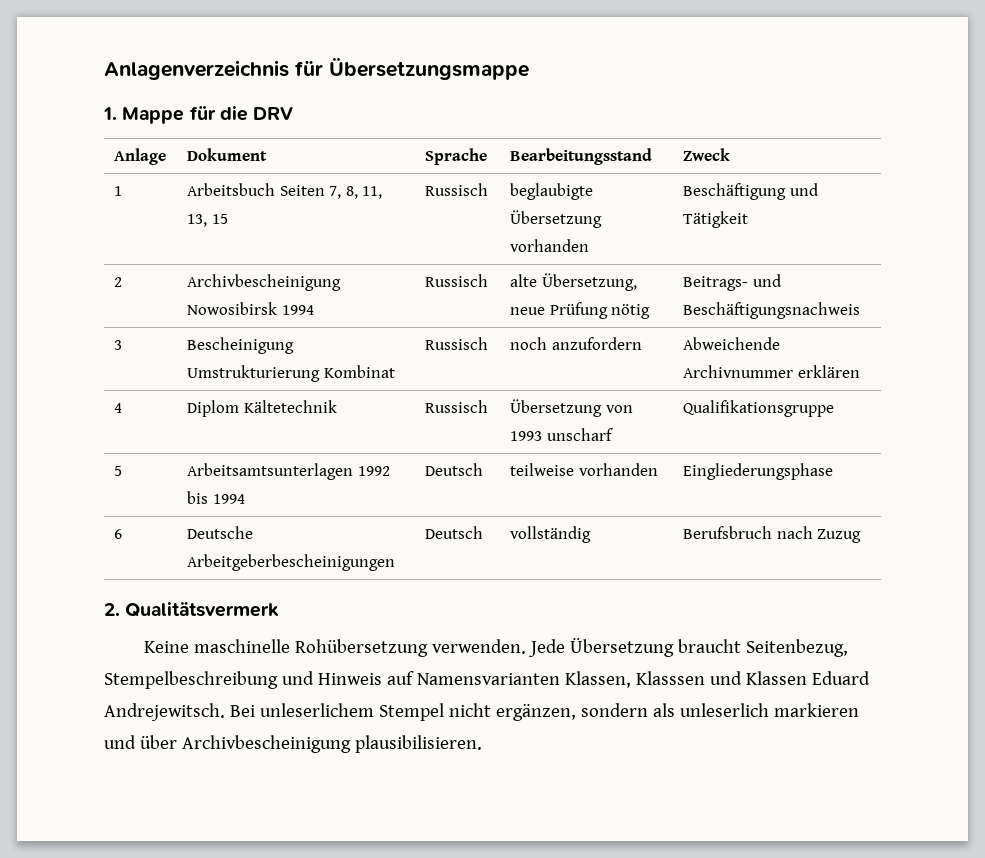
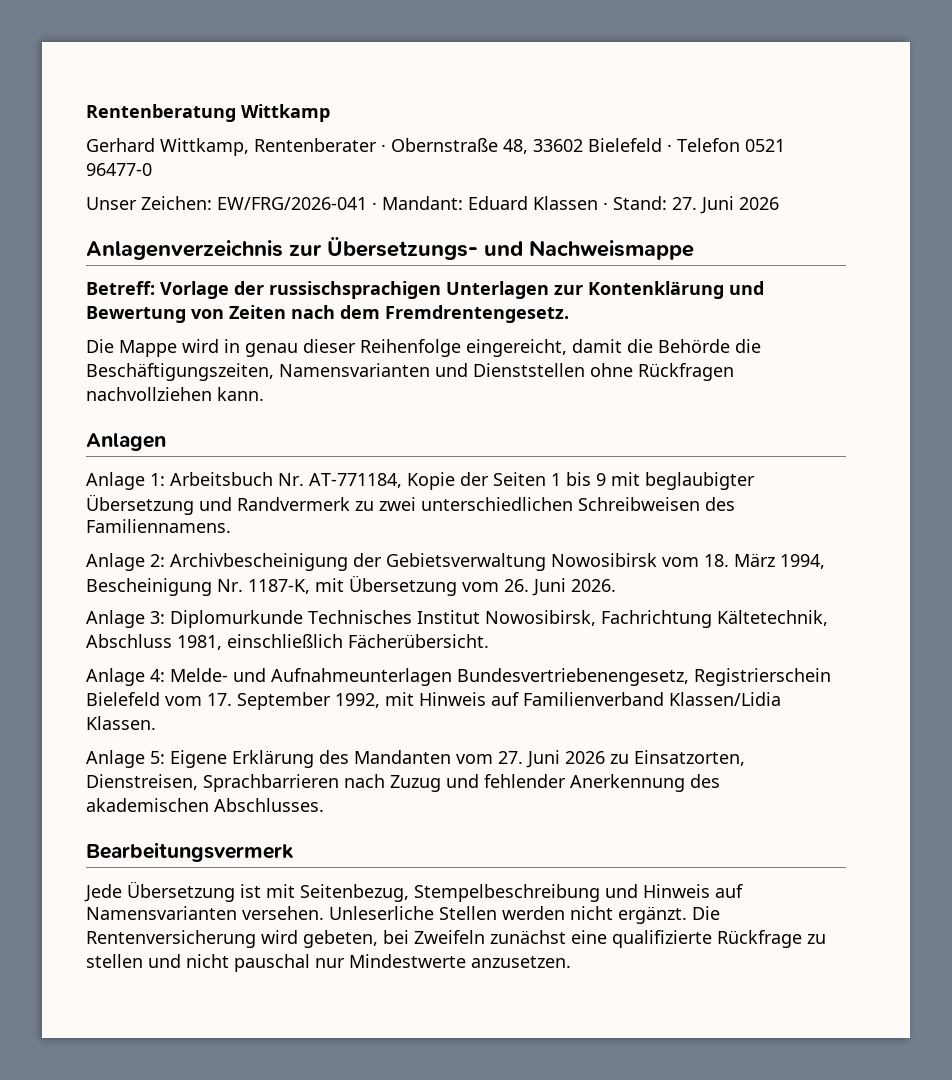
[104,58,529,80] [103,106,294,124] [114,148,167,165] [187,148,268,161] [425,148,488,165] [510,148,653,165] [683,148,731,161] [114,186,123,196] [187,183,383,199] [187,214,228,227] [425,183,489,196] [510,183,594,200] [510,210,603,228] [510,239,590,252] [683,183,818,200] [683,211,749,228] [114,277,123,287] [187,274,342,291] [187,302,314,315] [425,274,489,287] [510,273,637,291] [510,302,651,319] [683,274,781,291] [683,302,861,319] [114,340,123,350] [187,337,295,354] [187,365,395,382] [425,337,489,350] [510,337,642,350] [683,337,781,350] [683,365,860,378] [114,403,123,413] [187,400,337,417] [425,400,489,413] [510,399,633,417] [510,428,613,441] [683,400,835,417] [114,466,123,476] [187,463,390,480] [187,491,245,504] [425,463,484,476] [510,463,658,476] [683,463,834,480] [114,529,123,539] [187,526,254,539] [187,554,396,571] [425,526,484,539] [510,526,592,543] [683,526,862,543] [104,602,280,617] [144,638,742,657] Anlagenverzeichnis für Übersetzungsmappe // 1. Mappe für die DRV // Anlage | Dokument | Sprache | Bearbeitungsstand | Zweck // 1 | Arbeitsbuch Seiten 7, 8, 11, 13, 15 | Russisch | beglaubigte Übersetzung vorhanden | Beschäftigung und Tätigkeit // 2 | Archivbescheinigung Nowosibirsk 1994 | Russisch | alte Übersetzung, neue Prüfung nötig | Beitrags- und Beschäftigungsnachweis // 3 | Bescheinigung Umstrukturierung Kombinat | Russisch | noch anzufordern | Abweichende Archivnummer erklären // 4 | Diplom Kältetechnik | Russisch | Übersetzung von 1993 unscharf | Qualifikationsgruppe // 5 | Arbeitsamtsunterlagen 1992 bis 1994 | Deutsch | teilweise vorhanden | Eingliederungsphase // 6 | Deutsche Arbeitgeberbescheinigungen | Deutsch | vollständig | Berufsbruch nach Zuzug // 2. Qualitätsvermerk // Keine maschinelle Rohübersetzung verwenden. Jede Übersetzung braucht -> [86,104,330,122] [86,138,785,156] [86,163,152,176] [86,196,779,214] [86,237,694,260] [86,281,764,299] [86,305,569,323] [86,339,761,357] [86,363,734,381] [86,387,264,401] [86,433,166,451] [86,472,755,490] [86,494,735,515] [86,519,231,533] [86,553,825,571] [86,575,616,596] [86,610,828,628] [86,634,489,650] [86,668,831,686] [86,692,781,710] [86,716,156,730] [86,750,745,768] [86,774,720,792] [86,798,324,812] [86,842,294,862] [84,881,295,902] Rentenberatung Wittkamp // Gerhard Wittkamp, Rentenberater · Obernstraße 48, 33602 Bielefeld · Telefon 0521 96477-0 // Unser Zeichen: EW/FRG/2026-041 · Mandant: Eduard Klassen · Stand: 27. Juni 2026 // Anlagenverzeichnis zur Übersetzungs- und Nachweismappe // Betreff: Vorlage der russischsprachigen Unterlagen zur Kontenklärung und Bewertung von Zeiten nach dem Fremdrentengesetz. // Die Mappe wird in genau dieser Reihenfolge eingereicht, damit die Behörde die Beschäftigungszeiten, Namensvarianten und Dienststellen ohne Rückfragen nachvollziehen kann. // Anlagen // Anlage 1: Arbeitsbuch Nr. AT-771184, Kopie der Seiten 1 bis 9 mit beglaubigter Übersetzung und Randvermerk zu zwei unterschiedlichen Schreibweisen des Familiennamens. // Anlage 2: Archivbescheinigung der Gebietsverwaltung Nowosibirsk vom 18. März 1994, Bescheinigung Nr. 1187-K, mit Übersetzung vom 26. Juni 2026. // Anlage 3: Diplomurkunde Technisches Institut Nowosibirsk, Fachrichtung Kältetechnik, Abschluss 1981, einschließlich Fächerübersicht. // Anlage 4: Melde- und Aufnahmeunterlagen Bundesvertriebenengesetz, Registrierschein Bielefeld vom 17. September 1992, mit Hinweis auf Familienverband Klassen/Lidia Klassen. // Anlage 5: Eigene Erklärung des Mandanten vom 27. Juni 2026 zu Einsatzorten, Dienstreisen, Sprachbarrieren nach Zuzug und fehlender Anerkennung des akademischen Abschlusses. // Bearbeitungsvermerk // Jede Übersetzung ist mit
[564,671,870,688] [104,703,859,721] [104,735,482,753] Klassen, Klasssen und Klassen Eduard Andrejewitsch. Bei unleserlichem Stempel nicht ergänzen, sondern als unleserlich markieren und über Archivbescheinigung plausibilisieren. -> [242,906,720,924] [86,930,826,948] [86,954,571,972] versehen. Unleserliche Stellen werden nicht ergänzt. Die Rentenversicherung wird gebeten, bei Zweifeln zunächst eine qualifizierte Rückfrage zu stellen und nicht pauschal nur Mindestwerte anzusetzen.

